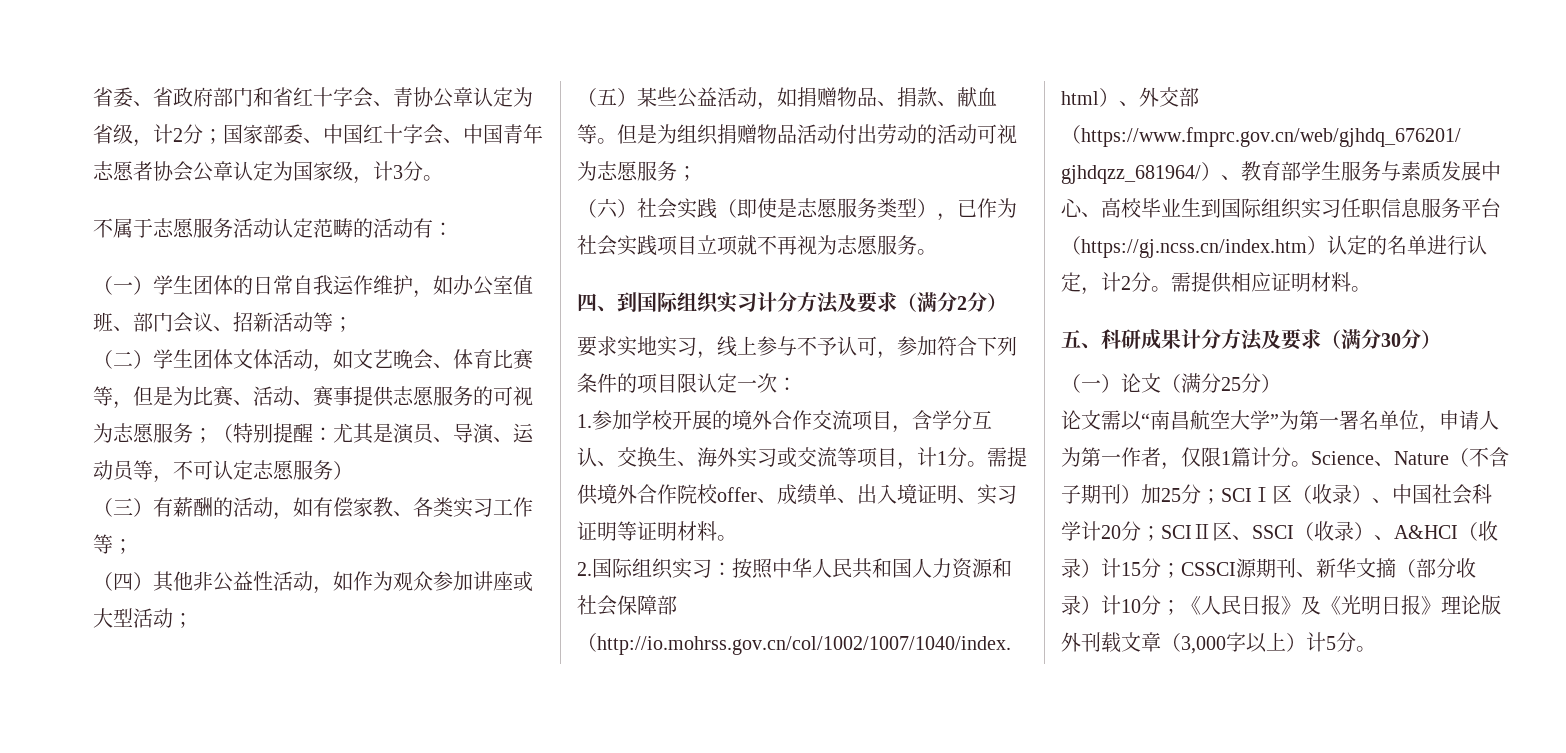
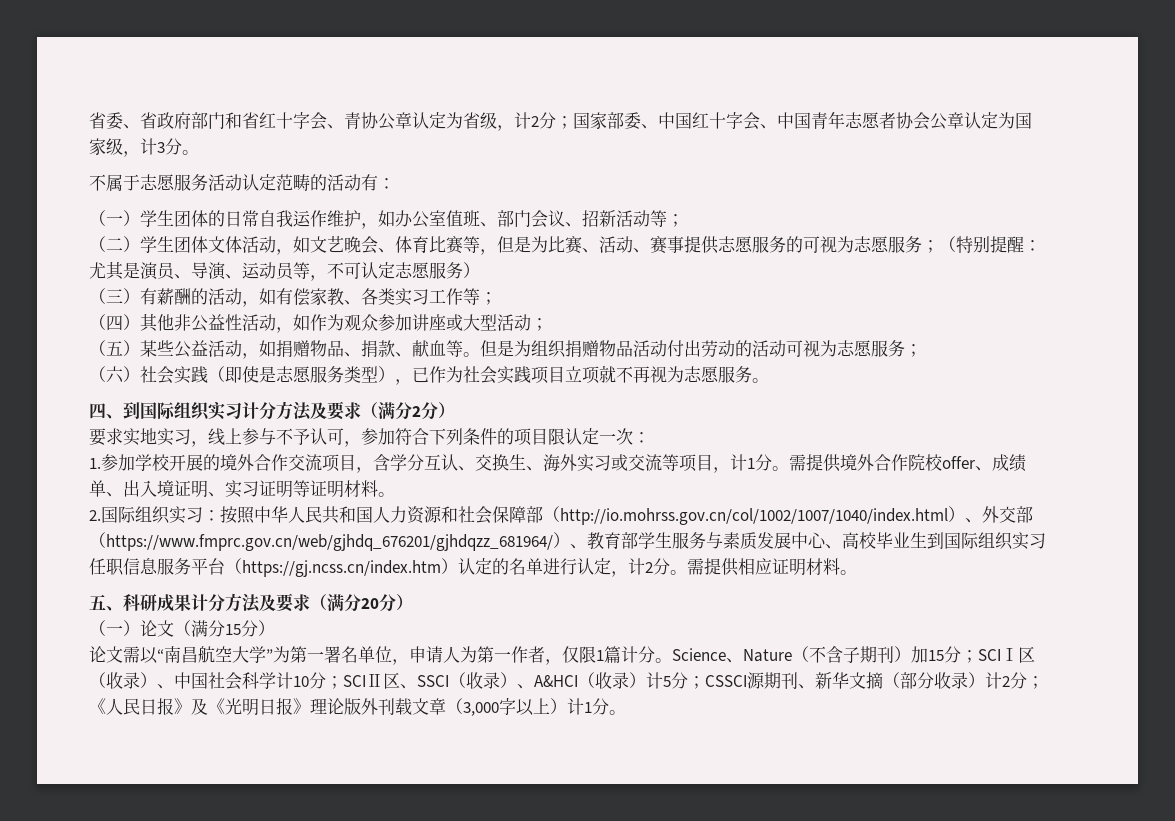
[1381,333,1401,347] 30 -> [361,598,379,609] 20
[1221,377,1241,391] 25 -> [225,624,241,635] 15
[1161,488,1181,502] 25 -> [928,650,944,661] 15
[1101,525,1121,539] 20 -> [293,676,309,687] 10
[1121,562,1141,576] 15 -> [663,676,671,687] 5
[1121,599,1141,613] 10 -> [1002,676,1010,687] 2
[1326,636,1336,650] 5 -> [584,702,592,713] 1

